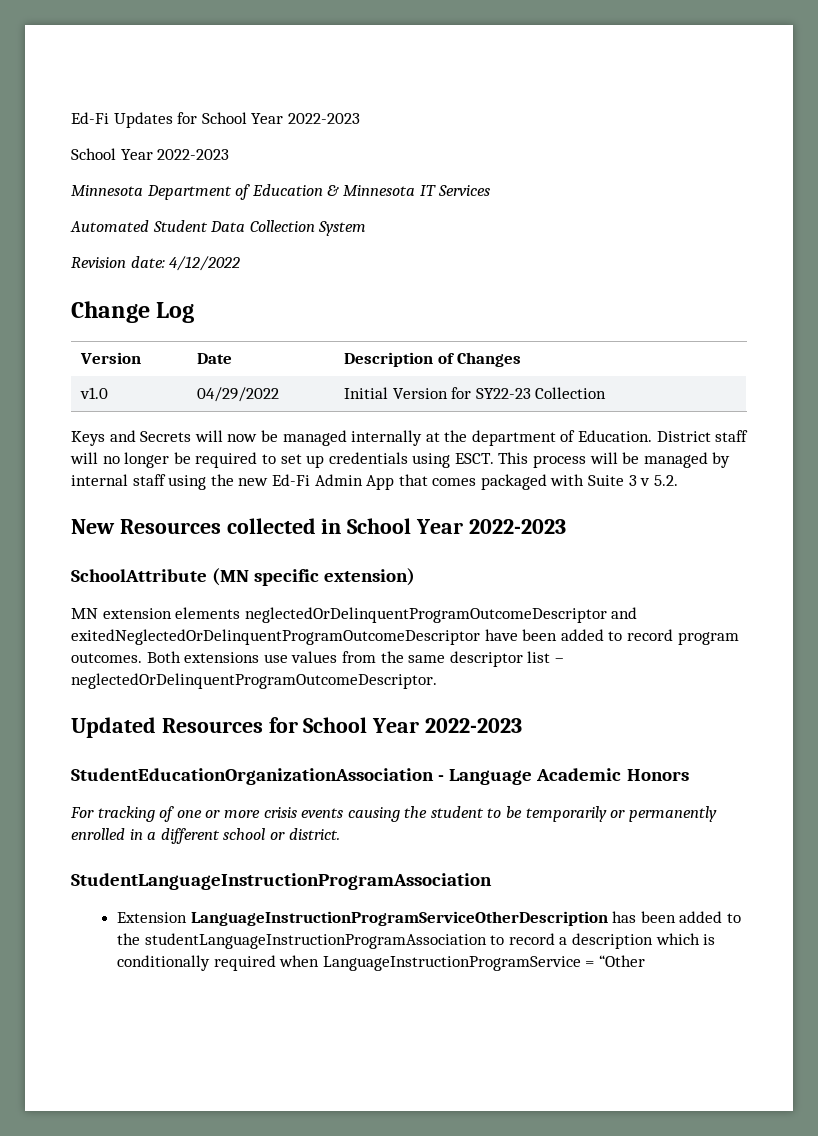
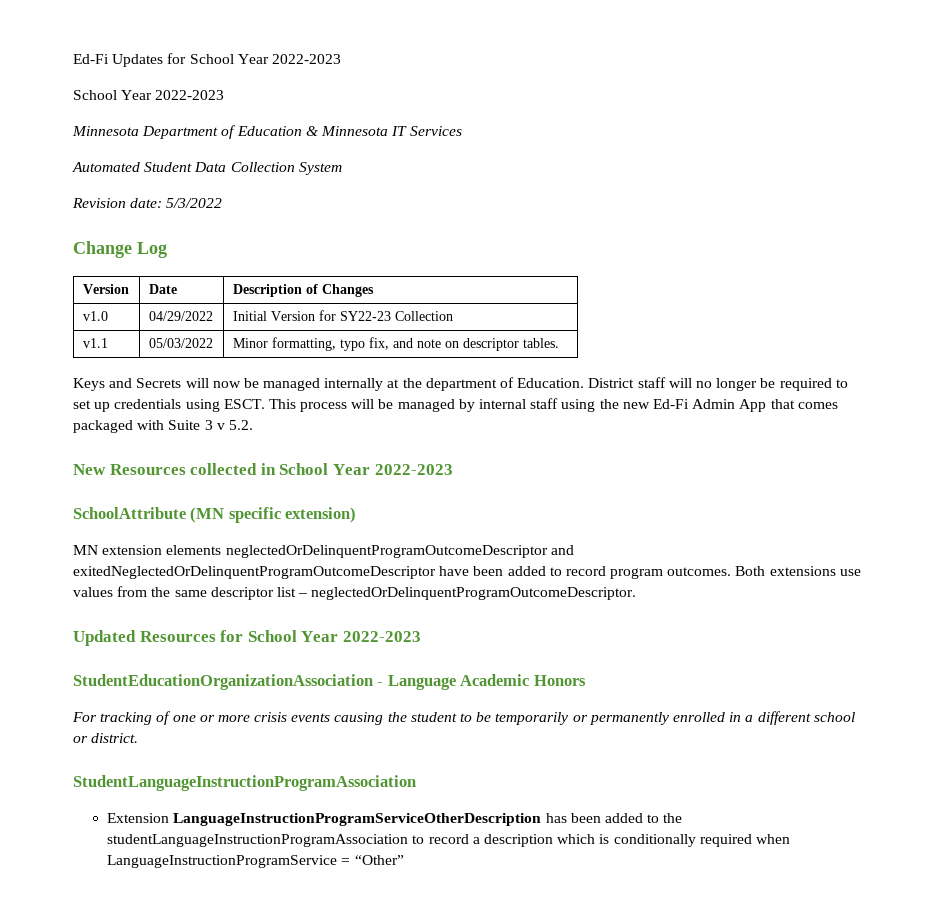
[169,256,241,271] 4/12/2022 -> [166,198,223,208] 5/3/2022
(607, 393) none -> [82,338,108,348] [148,338,213,348] [232,337,559,351] // v1.1 | 05/03/2022 | Minor formatting, typo fix, and note on descriptor tables.
[598,955,645,967] “Other -> [354,855,404,865] “Other”

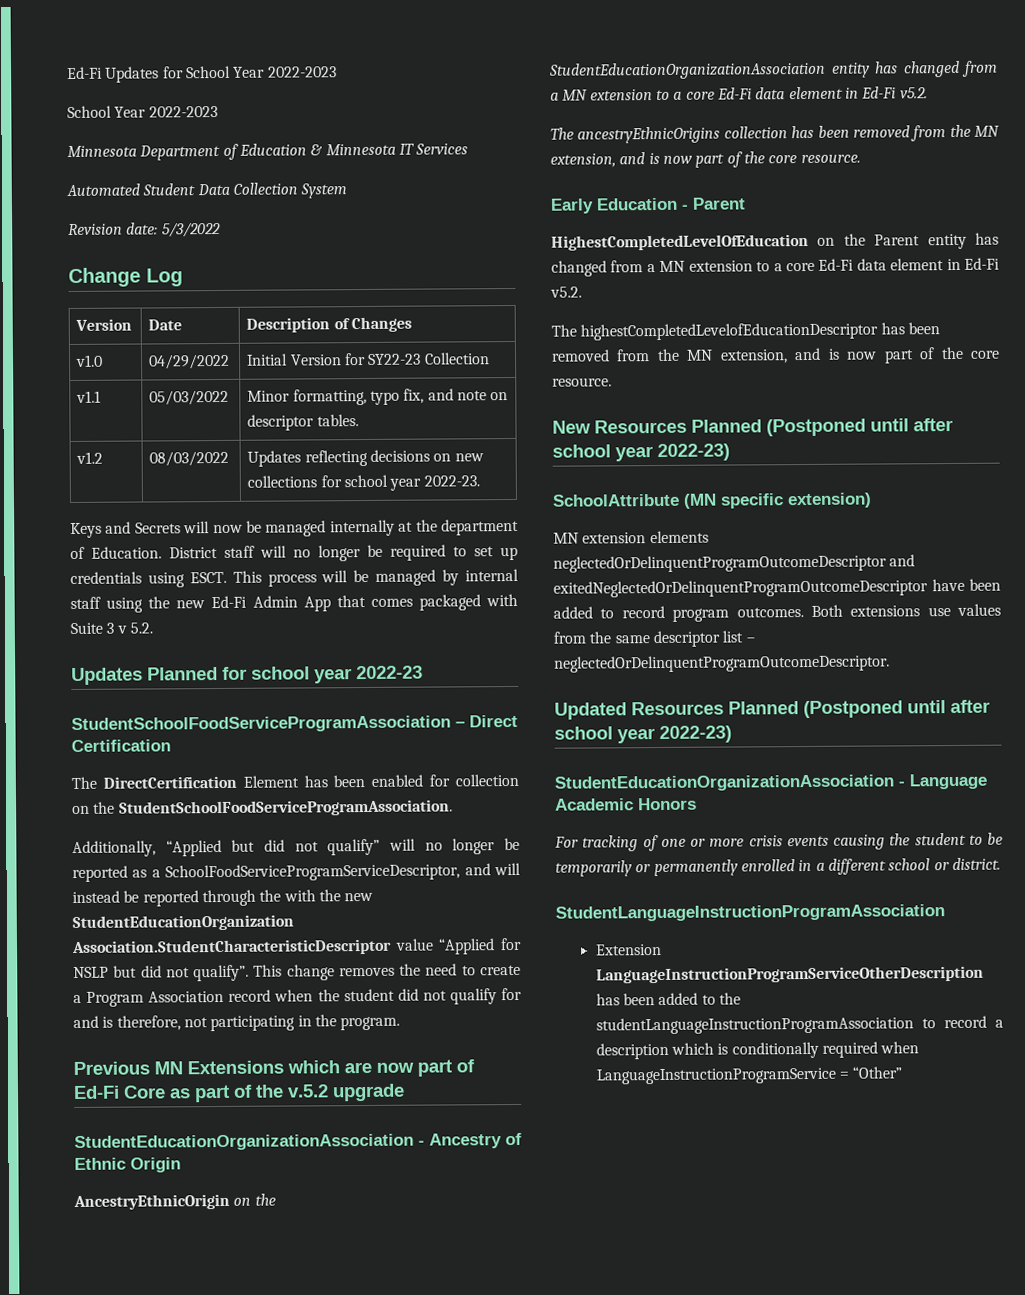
(559, 343) none -> [76,451,104,464] [149,450,230,467] [247,449,484,467] [247,474,480,491] // v1.2 | 08/03/2022 | Updates reflecting decisions on new collections for school year 2022-23.
[73,463,453,475] New Resources collected in School Year 2022-2023 -> [71,665,423,686] [71,714,518,734] [71,739,171,753] [71,773,519,790] [72,799,453,817] [72,837,520,858] [72,862,521,882] [72,889,374,907] [72,914,294,931] [71,937,522,957] [73,963,521,982] [73,987,523,1007] [73,1014,401,1032] [73,1059,475,1077] [73,1083,405,1103] [74,1132,522,1151] [74,1157,181,1173] [73,1193,276,1210] [549,60,998,80] [550,86,928,101] [550,124,1000,144] [550,151,861,168] [550,197,746,214] [551,232,999,251] [551,257,1000,277] [550,286,582,298] [551,322,940,341] [551,346,1000,364] [552,377,612,387] [552,418,953,437] [552,443,730,462] Updates Planned for school year 2022-23 // StudentSchoolFoodServiceProgramAssociation – Direct Certification // The DirectCertification Element has been enabled for collection on the StudentSchoolFoodServiceProgramAssociation. // Additionally, “Applied but did not qualify” will no longer be reported as a SchoolFoodServiceProgramServiceDescriptor, and will instead be reported through the with the new StudentEducationOrganization Association.StudentCharacteristicDescriptor value “Applied for NSLP but did not qualify”. This change removes the need to create a Program Association record when the student did not qualify for and is therefore, not participating in the program. // Previous MN Extensions which are now part of Ed-Fi Core as part of the v.5.2 upgrade // StudentEducationOrganizationAssociation - Ancestry of Ethnic Origin // AncestryEthnicOrigin on the StudentEducationOrganizationAssociation entity has changed from a MN extension to a core Ed-Fi data element in Ed-Fi v5.2. // The ancestryEthnicOrigins collection has been removed from the MN extension, and is now part of the core resource. // Early Education - Parent // HighestCompletedLevelOfEducation on the Parent entity has changed from a MN extension to a core Ed-Fi data element in Ed-Fi v5.2. // The highestCompletedLevelofEducationDescriptor has been removed from the MN extension, and is now part of the core resource. // New Resources Planned (Postponed until after school year 2022-23)
[220,630,421,642] for School Year 2022-2023 -> [728,699,990,719] [554,725,732,744] Planned (Postponed until after school year 2022-23)

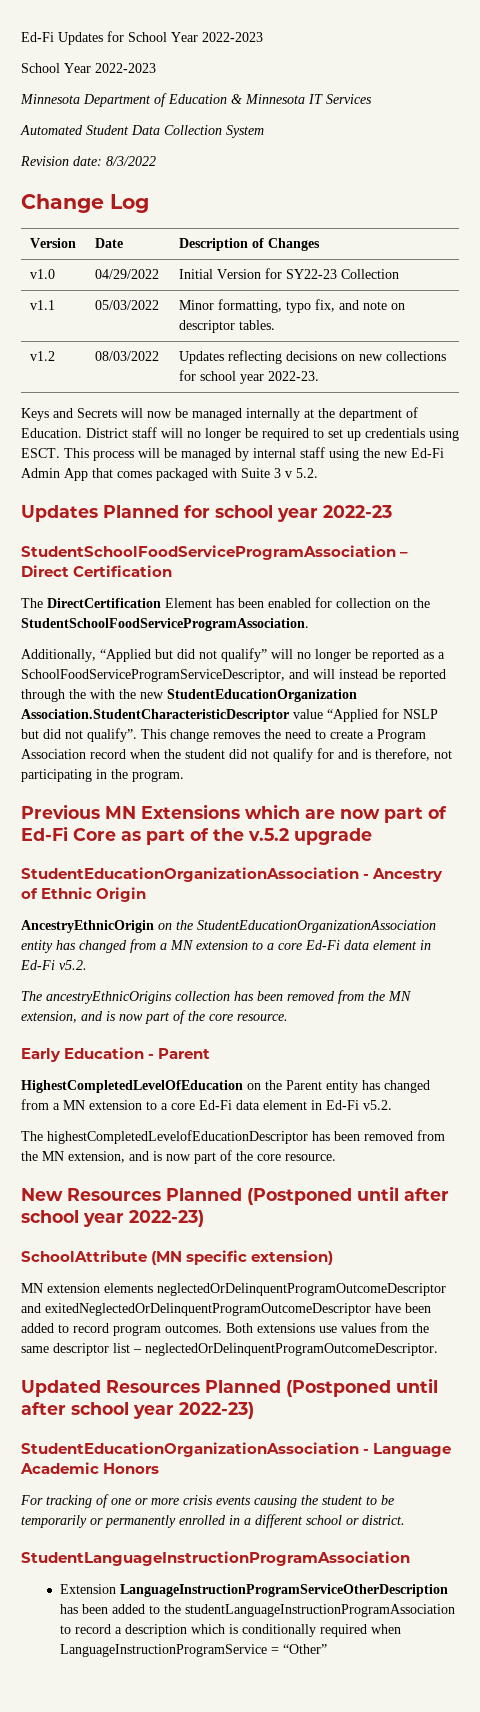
[161,221,221,238] 5/3/2022 -> [106,156,156,166] 8/3/2022

